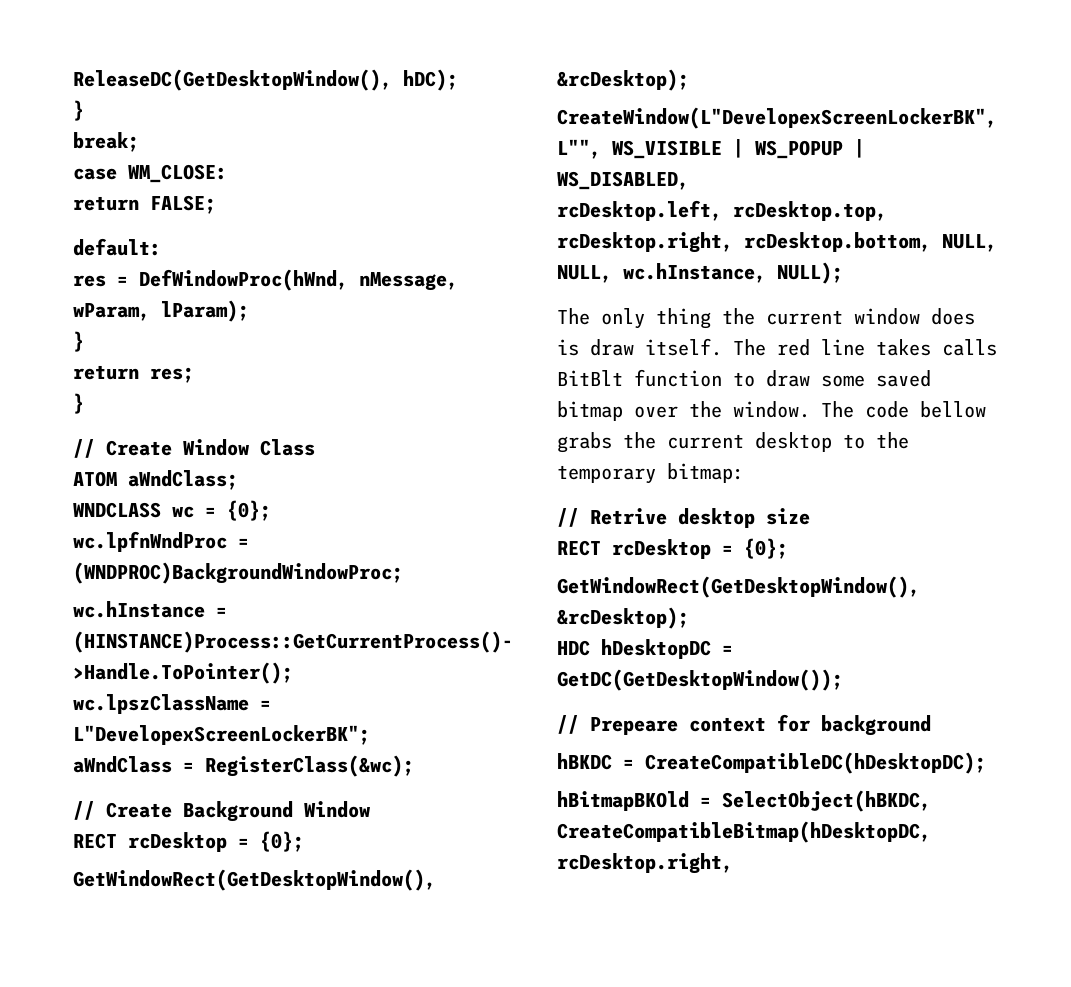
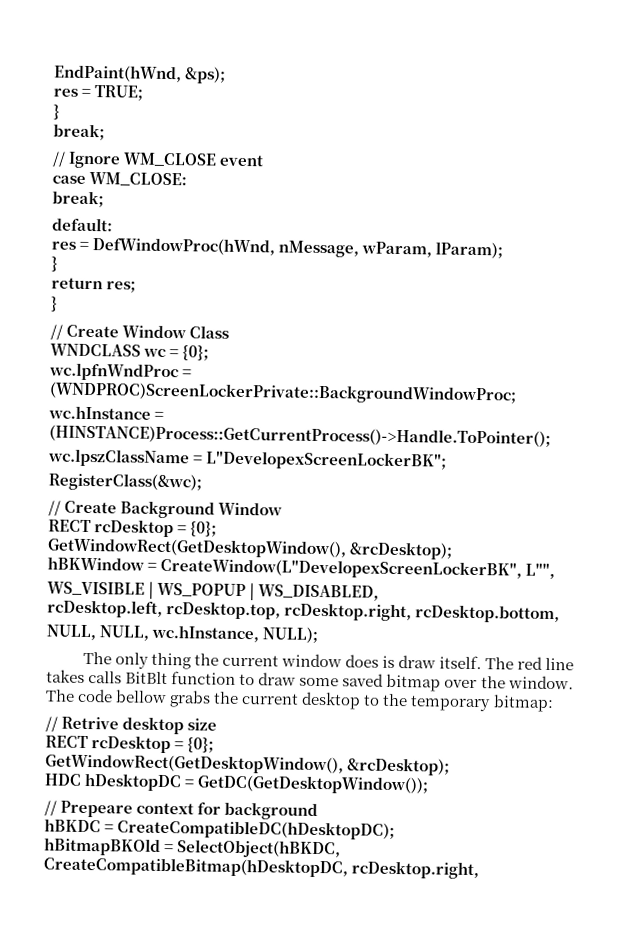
[73,69,458,91] [73,100,84,121] [73,132,139,152] ReleaseDC(GetDesktopWindow(), hDC); // } // break; -> [54,64,227,84] [53,85,144,101] [53,104,60,120] [53,123,105,141] [52,151,265,169] EndPaint(hWnd, &ps); // res = TRUE; // } // break; // // Ignore WM_CLOSE event
[73,195,216,214] return FALSE; -> [52,190,104,208] break;
[73,470,238,490] // ATOM aWndClass; -> (230, 332) none
[73,562,403,584] (WNDPROC)BackgroundWindowProc; -> [49,381,517,405] (WNDPROC)ScreenLockerPrivate::BackgroundWindowProc;
[73,756,194,773] aWndClass = -> (448, 460) none
(689, 80) none -> [47,556,158,571] hBKWindow =
(601, 149) none -> (556, 571) //
(931, 242) none -> (561, 614) //

